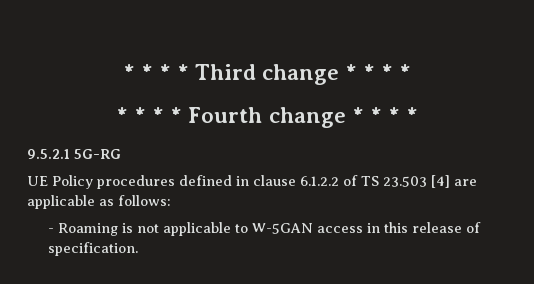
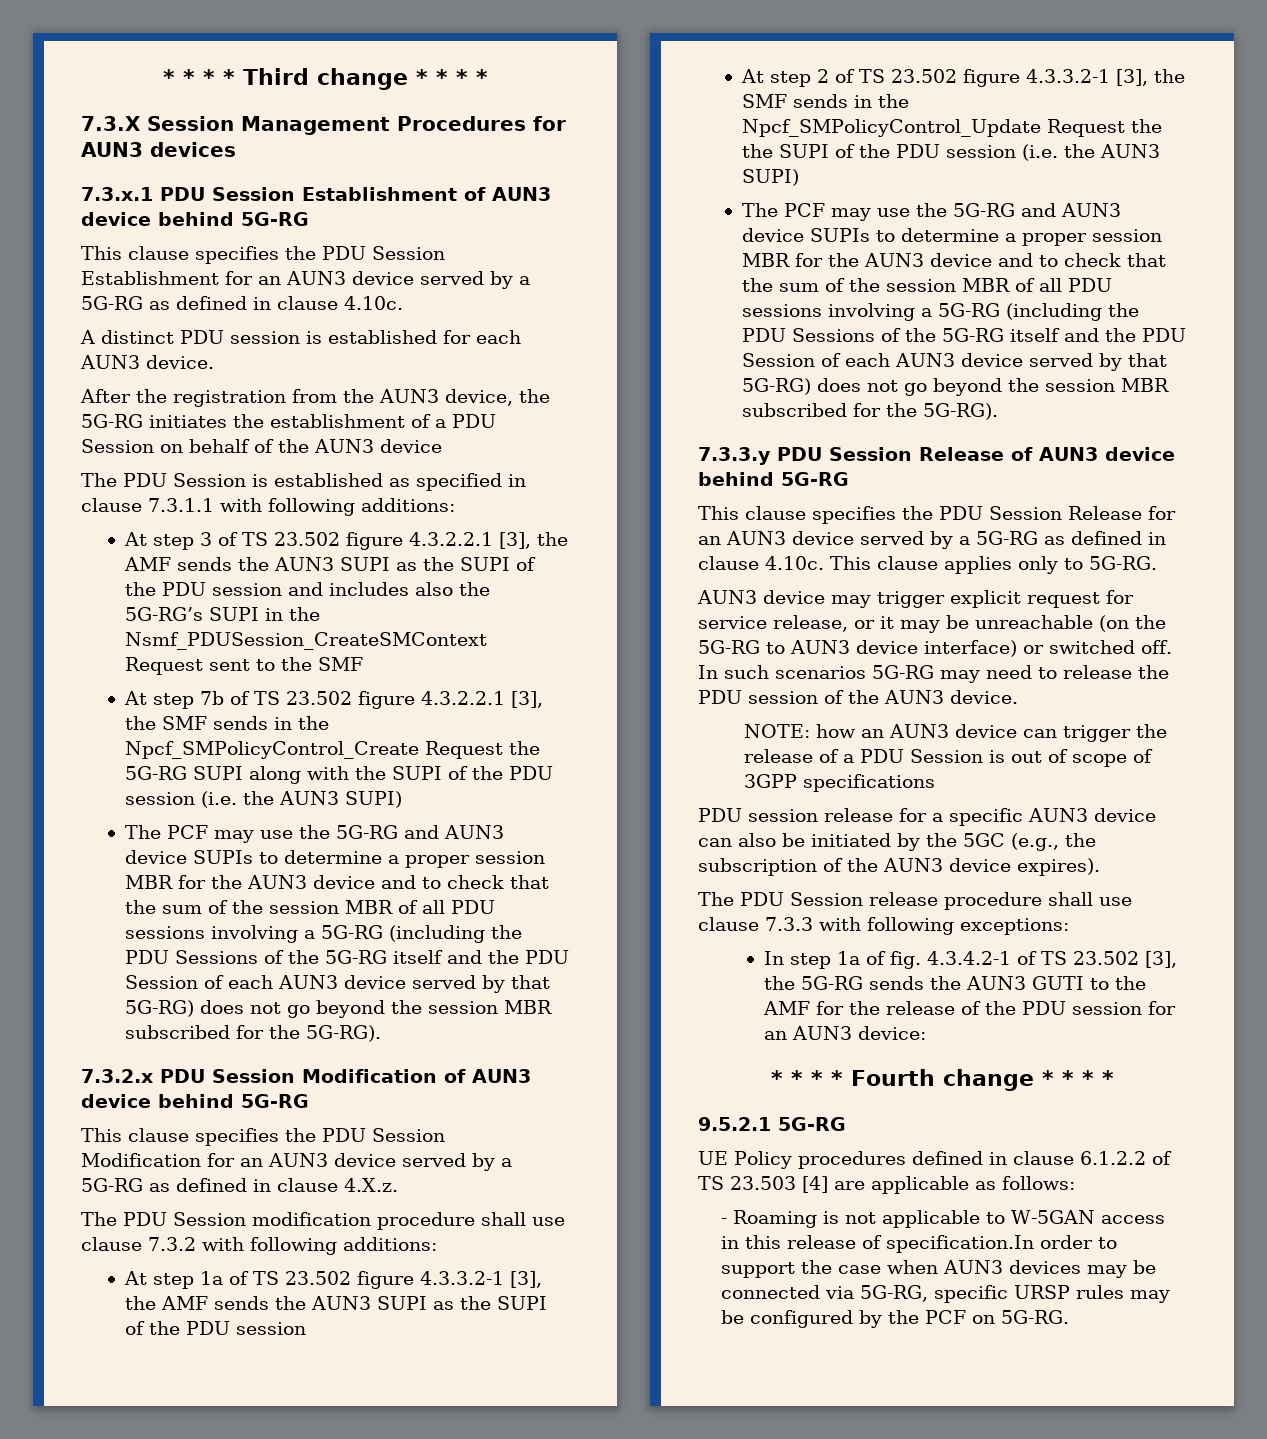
(412, 72) none -> [81,116,566,135] [81,142,236,157] [81,187,551,201] [81,212,309,226] [81,246,445,264] [81,271,530,289] [81,296,403,310] [80,330,521,344] [80,355,214,369] [80,389,550,407] [81,414,496,428] [81,439,442,453] [81,473,526,491] [81,498,455,516] [123,532,568,550] [123,557,536,571] [124,582,490,596] [124,607,320,621] [124,632,487,650] [124,657,363,675] [123,691,543,709] [124,716,329,730] [124,741,540,759] [124,766,553,784] [124,791,402,808] [124,825,504,843] [124,850,545,868] [124,875,549,889] [124,900,495,914] [124,925,522,943] [124,950,569,964] [124,975,550,993] [124,1000,552,1018] [124,1025,381,1042] [81,1069,531,1083] [81,1094,309,1108] [81,1128,445,1146] [81,1153,512,1171] [81,1178,398,1192] [81,1212,565,1230] [81,1237,437,1255] [123,1271,542,1289] [124,1296,547,1310] [124,1321,306,1335] [740,69,1185,87] [741,94,909,108] [741,119,1162,137] [741,144,1160,161] [741,169,799,186] [741,203,1121,221] [741,228,1162,246] [741,253,1166,267] [741,278,1112,292] [741,303,1139,321] [741,328,1186,342] [741,353,1167,371] [741,378,1169,396] [741,403,998,420] [698,447,1175,465] [698,472,849,486] [698,506,1176,524] [698,531,1166,549] [698,556,1157,574] [697,590,1134,608] [698,615,1166,633] [698,640,1172,657] [698,665,1169,683] [698,690,1018,704] [743,724,1167,742] [743,749,1153,767] [743,774,935,792] [698,808,1156,826] [698,833,1096,851] [698,858,1100,876] [698,892,1132,910] [698,917,1069,935] [764,951,1178,969] [764,976,1147,990] [763,1001,1177,1015] [764,1026,927,1040] // 7.3.X Session Management Procedures for AUN3 devices // 7.3.x.1 PDU Session Establishment of AUN3 device behind 5G-RG // This clause specifies the PDU Session Establishment for an AUN3 device served by a 5G-RG as defined in clause 4.10c. // A distinct PDU session is established for each AUN3 device. // After the registration from the AUN3 device, the 5G-RG initiates the establishment of a PDU Session on behalf of the AUN3 device // The PDU Session is established as specified in clause 7.3.1.1 with following additions: // At step 3 of TS 23.502 figure 4.3.2.2.1 [3], the AMF sends the AUN3 SUPI as the SUPI of the PDU session and includes also the 5G-RG’s SUPI in the Nsmf_PDUSession_CreateSMContext Request sent to the SMF // At step 7b of TS 23.502 figure 4.3.2.2.1 [3], the SMF sends in the Npcf_SMPolicyControl_Create Request the 5G-RG SUPI along with the SUPI of the PDU session (i.e. the AUN3 SUPI) // The PCF may use the 5G-RG and AUN3 device SUPIs to determine a proper session MBR for the AUN3 device and to check that the sum of the session MBR of all PDU sessions involving a 5G-RG (including the PDU Sessions of the 5G-RG itself and the PDU Session of each AUN3 device served by that 5G-RG) does not go beyond the session MBR subscribed for the 5G-RG). // 7.3.2.x PDU Session Modification of AUN3 device behind 5G-RG // This clause specifies the PDU Session Modification for an AUN3 device served by a 5G-RG as defined in clause 4.X.z. // The PDU Session modification procedure shall use clause 7.3.2 with following additions: // At step 1a of TS 23.502 figure 4.3.3.2-1 [3], the AMF sends the AUN3 SUPI as the SUPI of the PDU session // At step 2 of TS 23.502 figure 4.3.3.2-1 [3], the SMF sends in the Npcf_SMPolicyControl_Update Request the the SUPI of the PDU session (i.e. the AUN3 SUPI) // The PCF may use the 5G-RG and AUN3 device SUPIs to determine a proper session MBR for the AUN3 device and to check that the sum of the session MBR of all PDU sessions involving a 5G-RG (including the PDU Sessions of the 5G-RG itself and the PDU Session of each AUN3 device served by that 5G-RG) does not go beyond the session MBR subscribed for the 5G-RG). // 7.3.3.y PDU Session Release of AUN3 device behind 5G-RG // This clause specifies the PDU Session Release for an AUN3 device served by a 5G-RG as defined in clause 4.10c. This clause applies only to 5G-RG. // AUN3 device may trigger explicit request for service release, or it may be unreachable (on the 5G-RG to AUN3 device interface) or switched off. In such scenarios 5G-RG may need to release the PDU session of the AUN3 device. // NOTE: how an AUN3 device can trigger the release of a PDU Session is out of scope of 3GPP specifications // PDU session release for a specific AUN3 device can also be initiated by the 5GC (e.g., the subscription of the AUN3 device expires). // The PDU Session release procedure shall use clause 7.3.3 with following exceptions: // In step 1a of fig. 4.3.4.2-1 of TS 23.502 [3], the 5G-RG sends the AUN3 GUTI to the AMF for the release of the PDU session for an AUN3 device:
[48,242,139,256] specification. -> [885,1235,1117,1253] [720,1260,1156,1278] [720,1285,1170,1303] [720,1310,1069,1328] specification.In order to support the case when AUN3 devices may be connected via 5G-RG, specific URSP rules may be configured by the PCF on 5G-RG.

